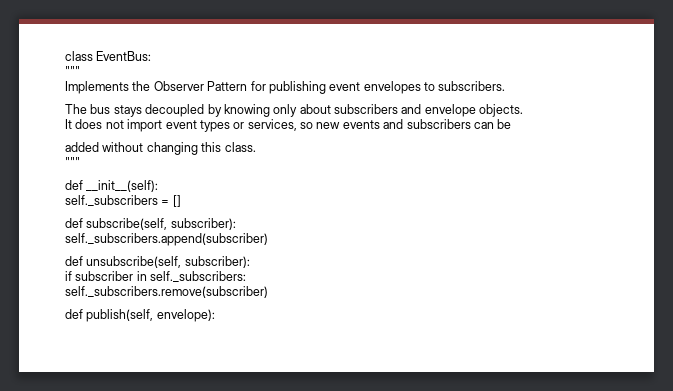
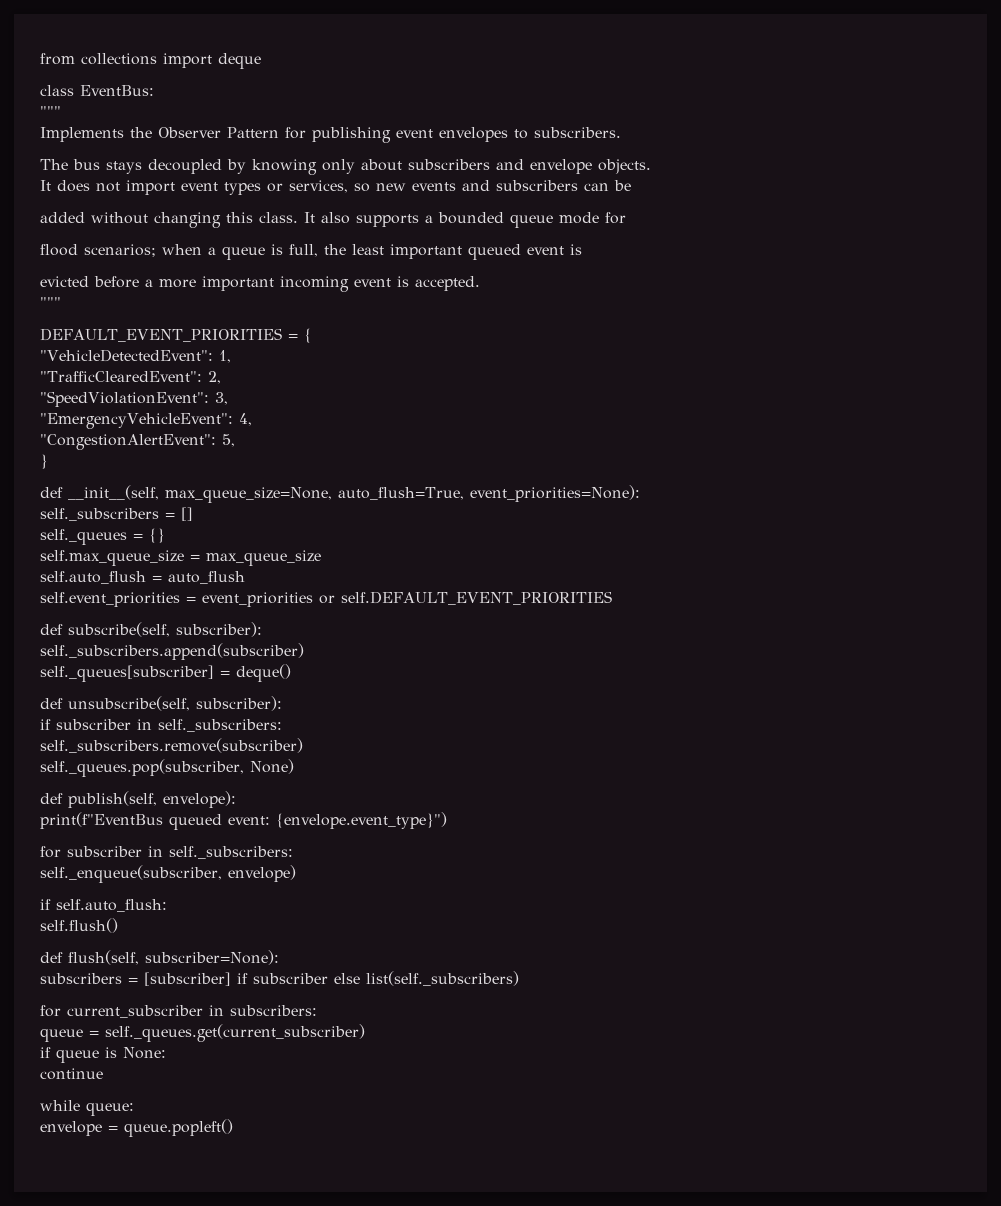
(65, 56) none -> [40,53,261,69] from collections import deque //
[65,157,80,167] [65,180,159,192] [65,195,181,207] // """ // def __init__(self): // self._subscribers = [] -> [304,212,626,228] [40,244,582,260] [40,276,480,292] [40,297,61,308] [40,328,312,343] [40,349,231,363] [40,371,221,384] [40,391,228,407] [40,413,252,429] [40,434,235,450] [40,454,48,469] [40,485,640,503] [40,507,193,521] [40,528,165,545] [40,550,321,566] [40,571,245,584] [40,591,612,607] It also supports a bounded queue mode for // flood scenarios; when a queue is full, the least important queued event is // evicted before a more important incoming event is accepted. // """ // DEFAULT_EVENT_PRIORITIES = { // "VehicleDetectedEvent": 1, // "TrafficClearedEvent": 2, // "SpeedViolationEvent": 3, // "EmergencyVehicleEvent": 4, // "CongestionAlertEvent": 5, // } // def __init__(self, max_queue_size=None, auto_flush=True, event_priorities=None): // self._subscribers = [] // self._queues = {} // self.max_queue_size = max_queue_size // self.auto_flush = auto_flush // self.event_priorities = event_priorities or self.DEFAULT_EVENT_PRIORITIES
(268, 239) none -> [40,664,291,682] // self._queues[subscriber] = deque()
(268, 292) none -> [40,759,294,777] // self._queues.pop(subscriber, None)
(215, 315) none -> [40,812,447,830] [40,846,293,859] [40,865,296,883] [40,899,167,912] [40,918,118,933] [40,950,279,965] [40,971,519,986] [40,1005,317,1018] [40,1024,365,1042] [40,1047,166,1063] [40,1068,103,1080] [40,1100,134,1116] [40,1119,233,1137] // print(f"EventBus queued event: {envelope.event_type}") // for subscriber in self._subscribers: // self._enqueue(subscriber, envelope) // if self.auto_flush: // self.flush() // def flush(self, subscriber=None): // subscribers = [subscriber] if subscriber else list(self._subscribers) // for current_subscriber in subscribers: // queue = self._queues.get(current_subscriber) // if queue is None: // continue // while queue: // envelope = queue.popleft()

